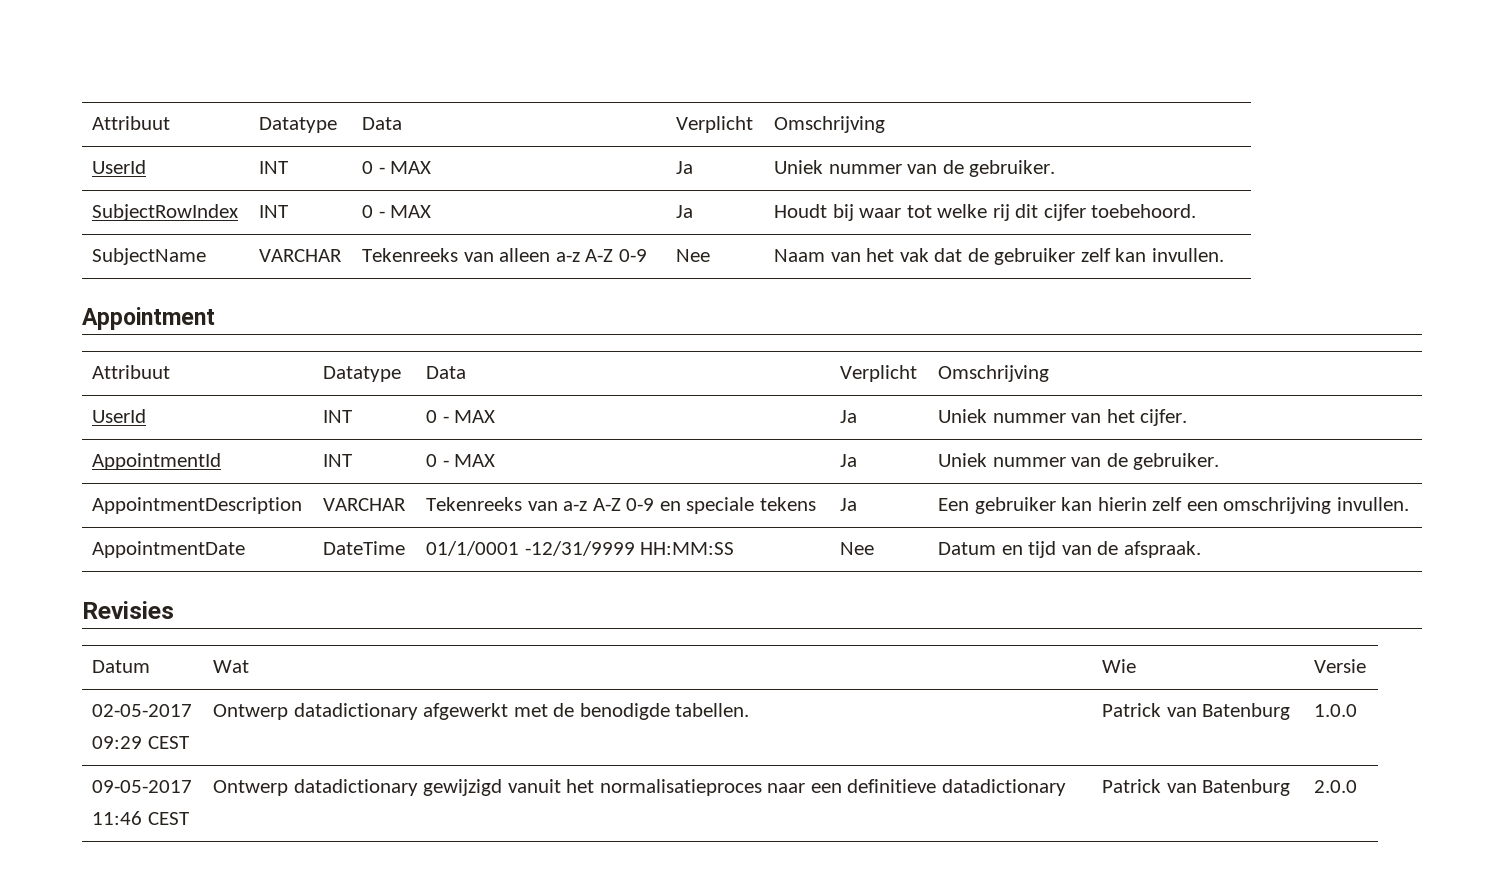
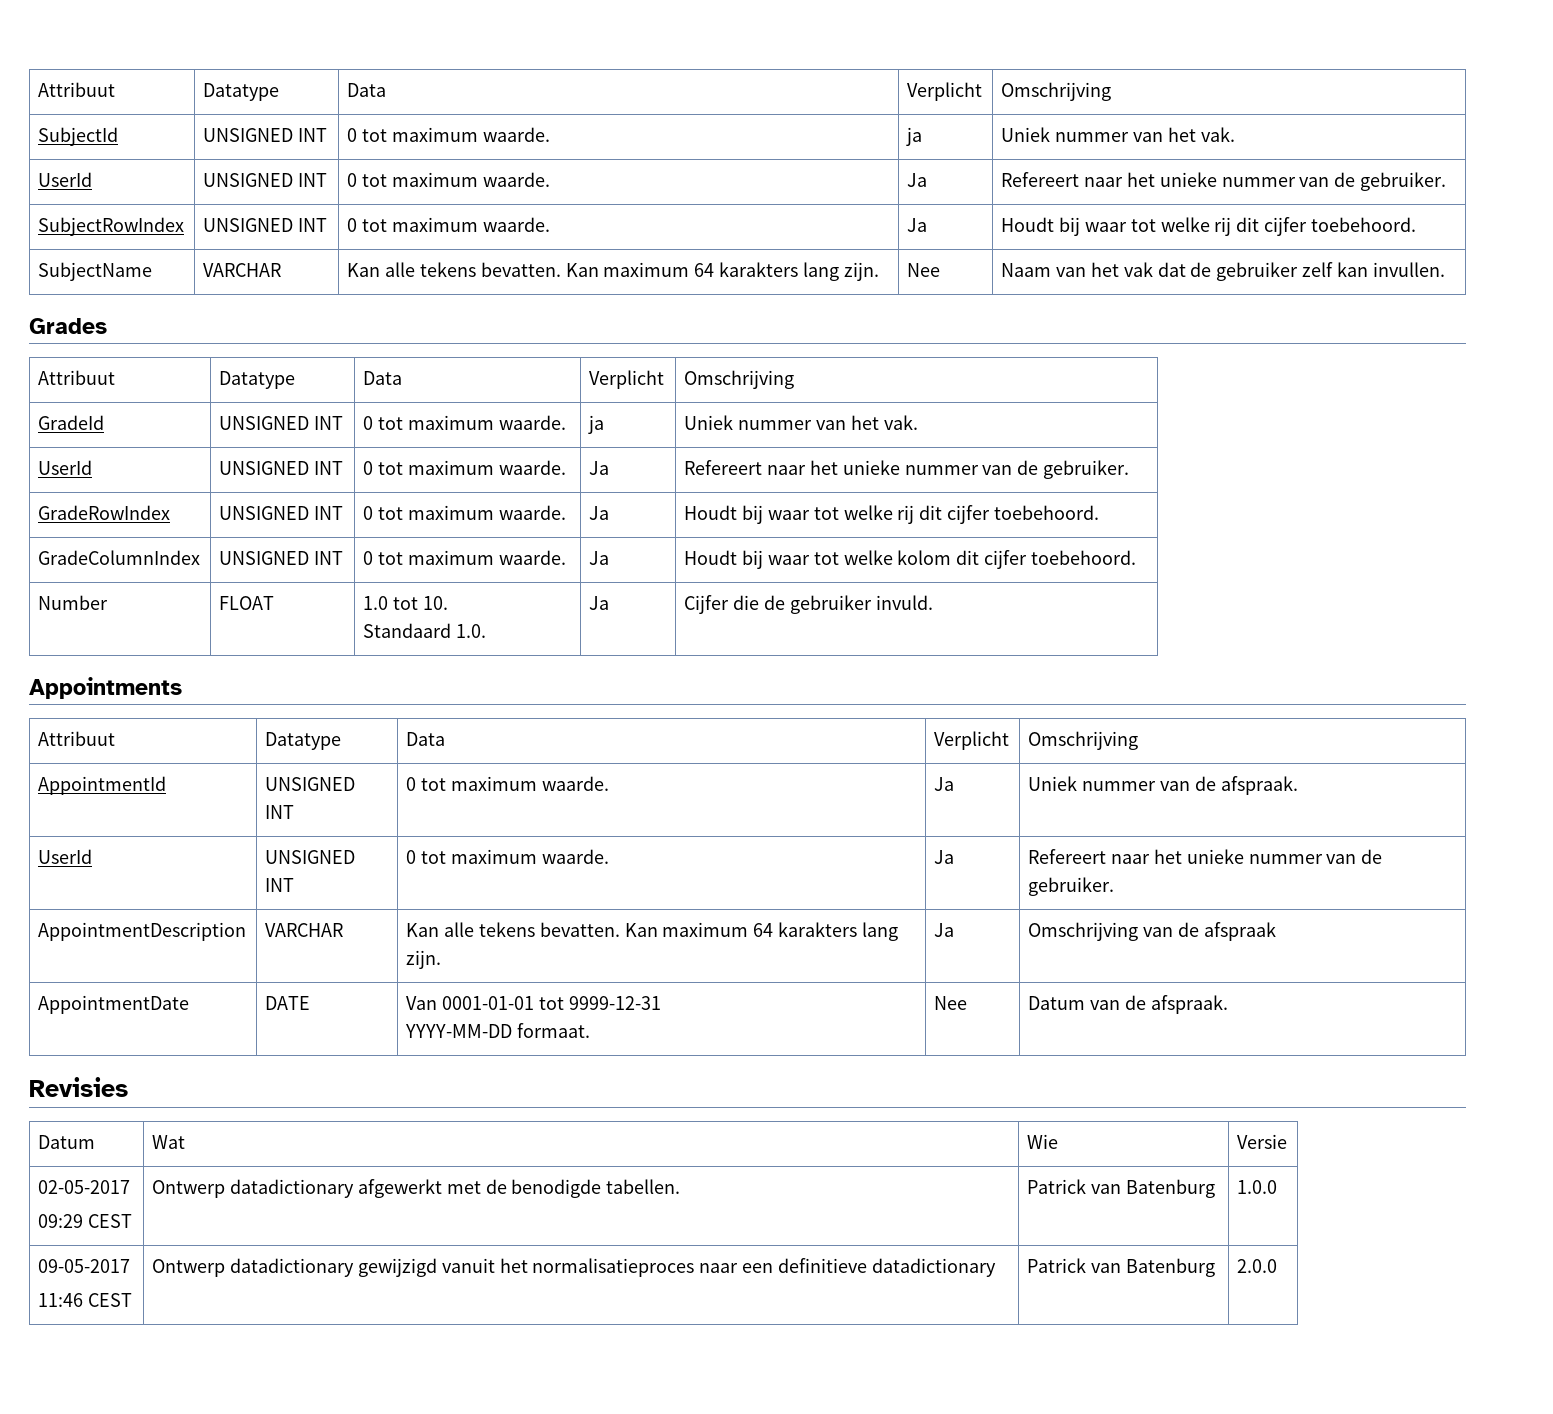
[92,116,171,130] [259,117,338,133] [362,117,403,130] [676,116,754,133] [774,116,886,133] [92,160,147,174] [259,161,289,174] [362,161,432,174] [676,161,694,174] [774,160,824,174] Attribuut | Datatype | Data | Verplicht | Omschrijving // UserId | INT | 0 - MAX | Ja | Uniek -> [38,82,116,97] [203,83,280,101] [347,83,387,97] [907,82,983,101] [1001,82,1112,101] [38,127,119,146] [203,128,327,142] [347,127,550,142] [906,127,923,146] [1001,127,1235,142] [38,172,93,187] [203,173,327,187] [347,172,550,187] [907,173,928,187] [1001,172,1217,187] Attribuut | Datatype | Data | Verplicht | Omschrijving // SubjectId | UNSIGNED INT | 0 tot maximum waarde. | ja | Uniek nummer van het vak. // UserId | UNSIGNED INT | 0 tot maximum waarde. | Ja | Refereert naar het unieke
[259,205,289,218] [362,205,432,218] INT | 0 - MAX -> [203,218,327,232] [347,217,550,232] UNSIGNED INT | 0 tot maximum waarde.
[362,248,647,262] Tekenreeks van alleen a-z A-Z 0-9 -> [347,262,879,281] Kan alle tekens bevatten. Kan maximum 64 karakters lang zijn.
[82,307,215,330] [92,365,171,379] [323,366,402,382] [426,366,467,379] [840,365,918,382] [938,365,1050,382] [92,409,147,423] [323,410,353,423] [426,410,496,423] [840,410,858,423] [938,409,1188,426] [92,453,222,470] [323,454,353,467] [426,454,496,467] [840,454,858,467] [938,453,988,467] Appointment // Attribuut | Datatype | Data | Verplicht | Omschrijving // UserId | INT | 0 - MAX | Ja | Uniek nummer van het cijfer. // AppointmentId | INT | 0 - MAX | Ja | Uniek -> [29,318,107,334] [38,370,116,385] [219,371,296,389] [363,371,403,385] [589,370,665,389] [684,370,795,389] [38,415,105,430] [219,416,343,430] [363,415,566,430] [588,415,605,434] [684,415,918,430] [38,460,93,475] [219,461,343,475] [363,460,566,475] [589,461,610,475] [684,460,1130,479] [38,505,171,520] [219,506,343,520] [363,505,566,520] [589,506,610,520] [684,505,1100,524] [38,550,201,565] [219,551,343,565] [363,550,566,565] [589,551,610,565] [684,550,1137,569] [38,595,109,610] [219,596,275,610] [363,596,448,610] [363,623,486,638] [589,596,610,610] [684,595,933,614] [29,677,182,699] [38,731,116,746] [265,732,342,750] [406,732,446,746] [934,731,1010,750] [1028,731,1139,750] [38,776,167,795] [265,777,356,791] [265,805,295,819] [406,776,609,791] [934,777,955,791] [1028,776,1298,795] [38,849,93,864] [265,850,356,864] [265,878,295,892] [406,849,609,864] [934,850,955,864] [1028,849,1244,864] Grades // Attribuut | Datatype | Data | Verplicht | Omschrijving // GradeId | UNSIGNED INT | 0 tot maximum waarde. | ja | Uniek nummer van het vak. // UserId | UNSIGNED INT | 0 tot maximum waarde. | Ja | Refereert naar het unieke nummer van de gebruiker. // GradeRowIndex | UNSIGNED INT | 0 tot maximum waarde. | Ja | Houdt bij waar tot welke rij dit cijfer toebehoord. // GradeColumnIndex | UNSIGNED INT | 0 tot maximum waarde. | Ja | Houdt bij waar tot welke kolom dit cijfer toebehoord. // Number | FLOAT | 1.0 tot 10. // Standaard 1.0. | Ja | Cijfer die de gebruiker invuld. // Appointments // Attribuut | Datatype | Data | Verplicht | Omschrijving // AppointmentId | UNSIGNED INT | 0 tot maximum waarde. | Ja | Uniek nummer van de afspraak. // UserId | UNSIGNED INT | 0 tot maximum waarde. | Ja | Refereert naar het unieke
[426,497,816,514] [840,498,858,511] [938,497,1409,514] [92,541,246,558] [323,541,406,555] [426,541,735,556] Tekenreeks van a-z A-Z 0-9 en speciale tekens | Ja | Een gebruiker kan hierin zelf een omschrijving invullen. // AppointmentDate | DateTime | 01/1/0001 -12/31/9999 HH:MM:SS -> [406,922,899,941] [406,950,442,969] [934,923,955,937] [1028,922,1276,941] [38,995,190,1014] [265,996,311,1010] [406,996,661,1010] [405,1023,590,1038] Kan alle tekens bevatten. Kan maximum 64 karakters lang zijn. | Ja | Omschrijving van de afspraak // AppointmentDate | DATE | Van 0001-01-01 tot 9999-12-31 // YYYY-MM-DD formaat.
[1001,541,1057,558] en tijd -> (1086, 1003) none

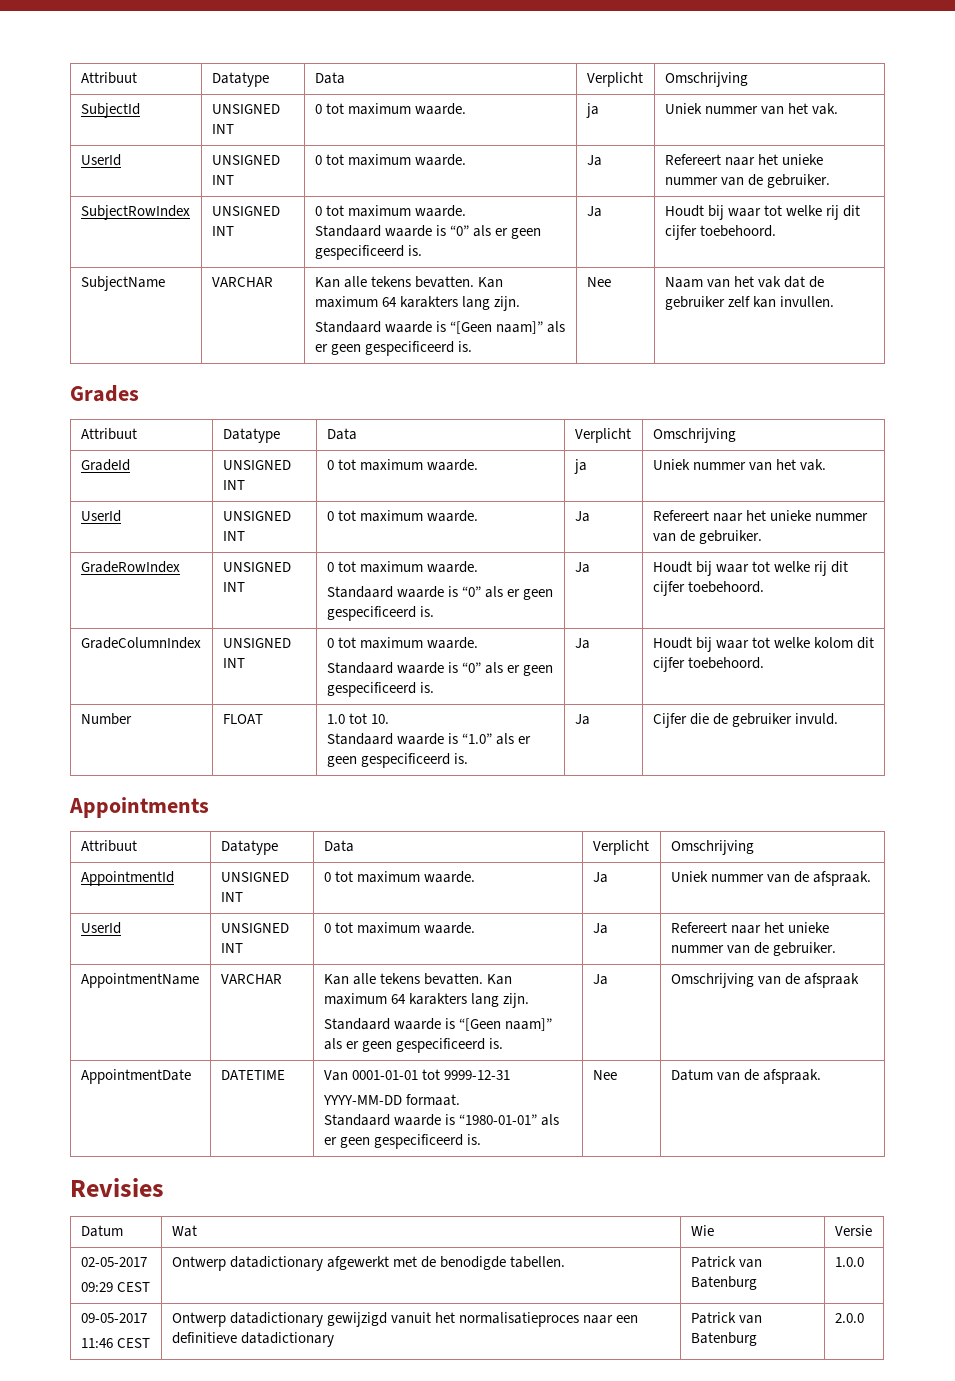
(550, 224) none -> [314,225,542,239] [314,245,422,260] // Standaard waarde is “0” als er geen gespecificeerd is.
(879, 271) none -> [314,321,565,334] [314,341,472,356] // Standaard waarde is “[Geen naam]” als er geen gespecificeerd is.
(566, 512) none -> [326,586,554,600] [326,606,434,621] // Standaard waarde is “0” als er geen gespecificeerd is.
(566, 557) none -> [326,662,554,676] [326,682,434,697] // Standaard waarde is “0” als er geen gespecificeerd is.
[455,624,486,638] 1.0. -> [396,733,531,745] [326,753,468,768] waarde is “1.0” als er geen gespecificeerd is.
[38,922,247,941] AppointmentDescription -> [80,973,199,988] AppointmentName
(442, 959) none -> [323,1018,552,1031] [323,1038,503,1053] // Standaard waarde is “[Geen naam]” als er geen gespecificeerd is.
[265,996,311,1010] DATE -> [220,1070,285,1080] DATETIME
(590, 1030) none -> [323,1114,559,1126] [323,1134,481,1149] // Standaard waarde is “1980-01-01” als er geen gespecificeerd is.

